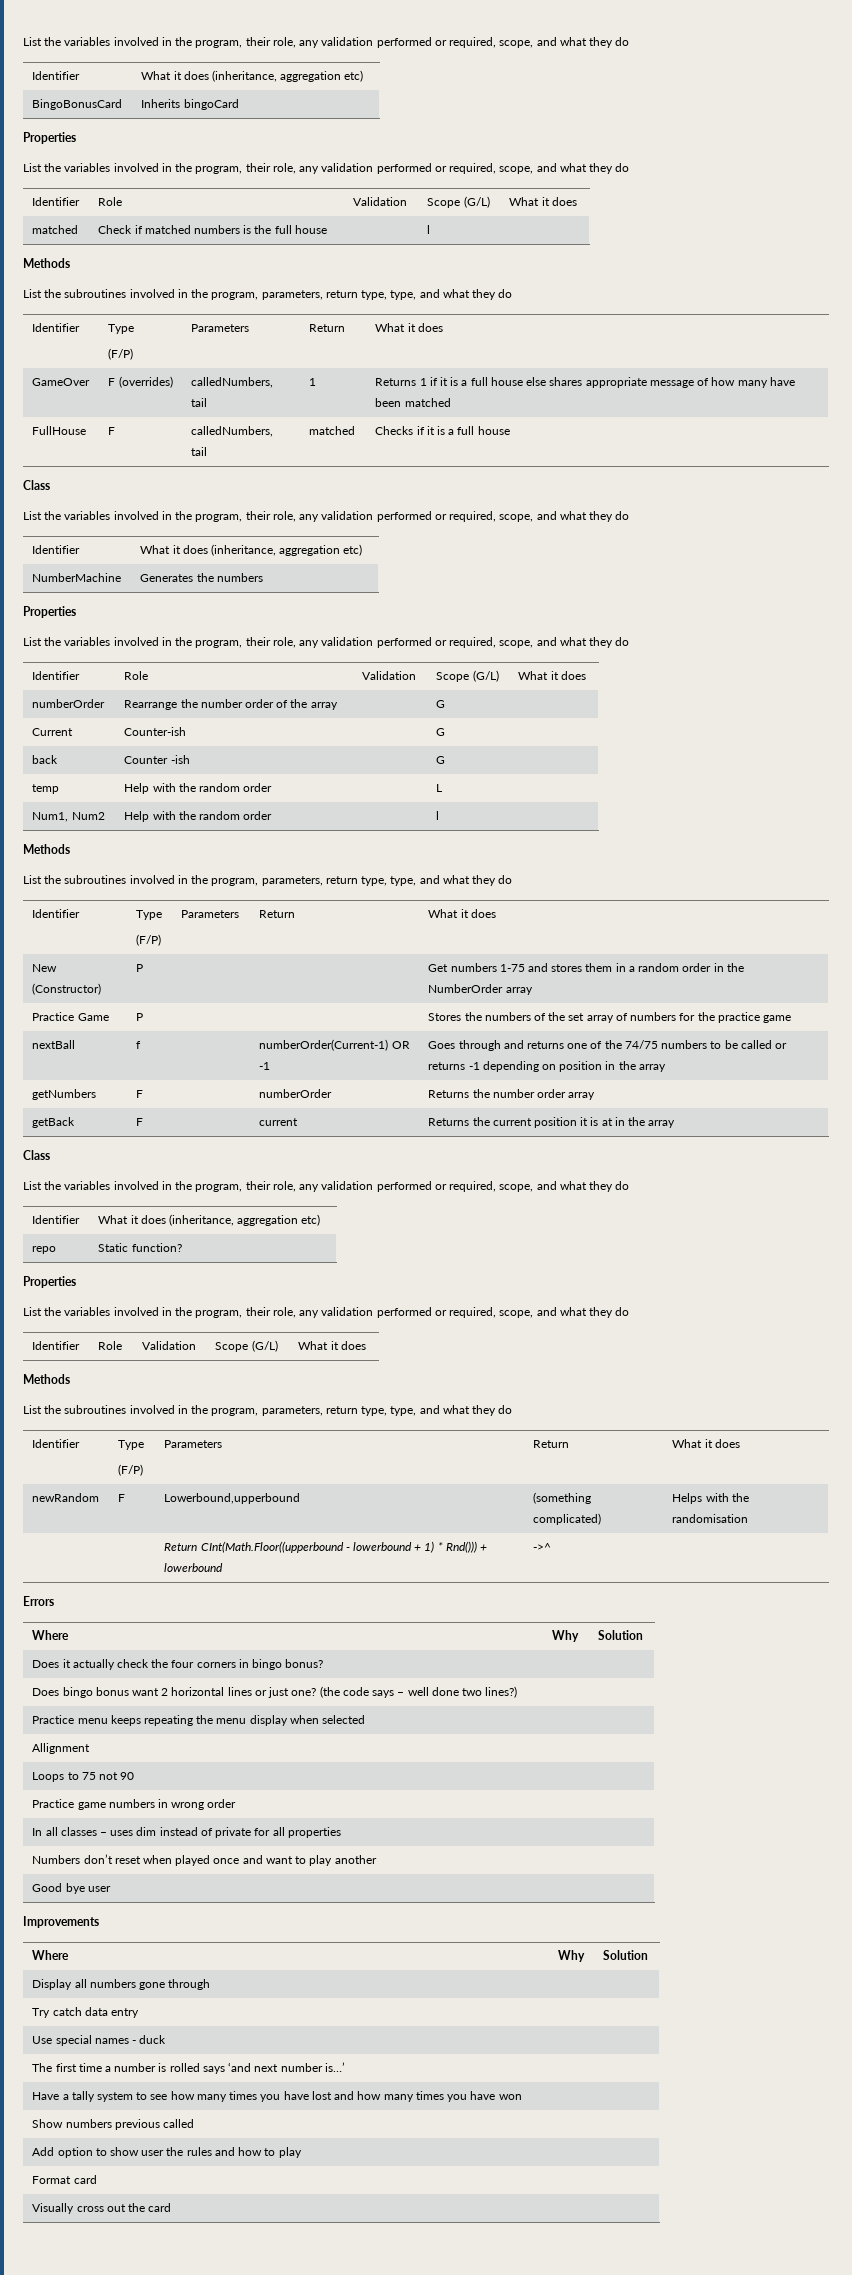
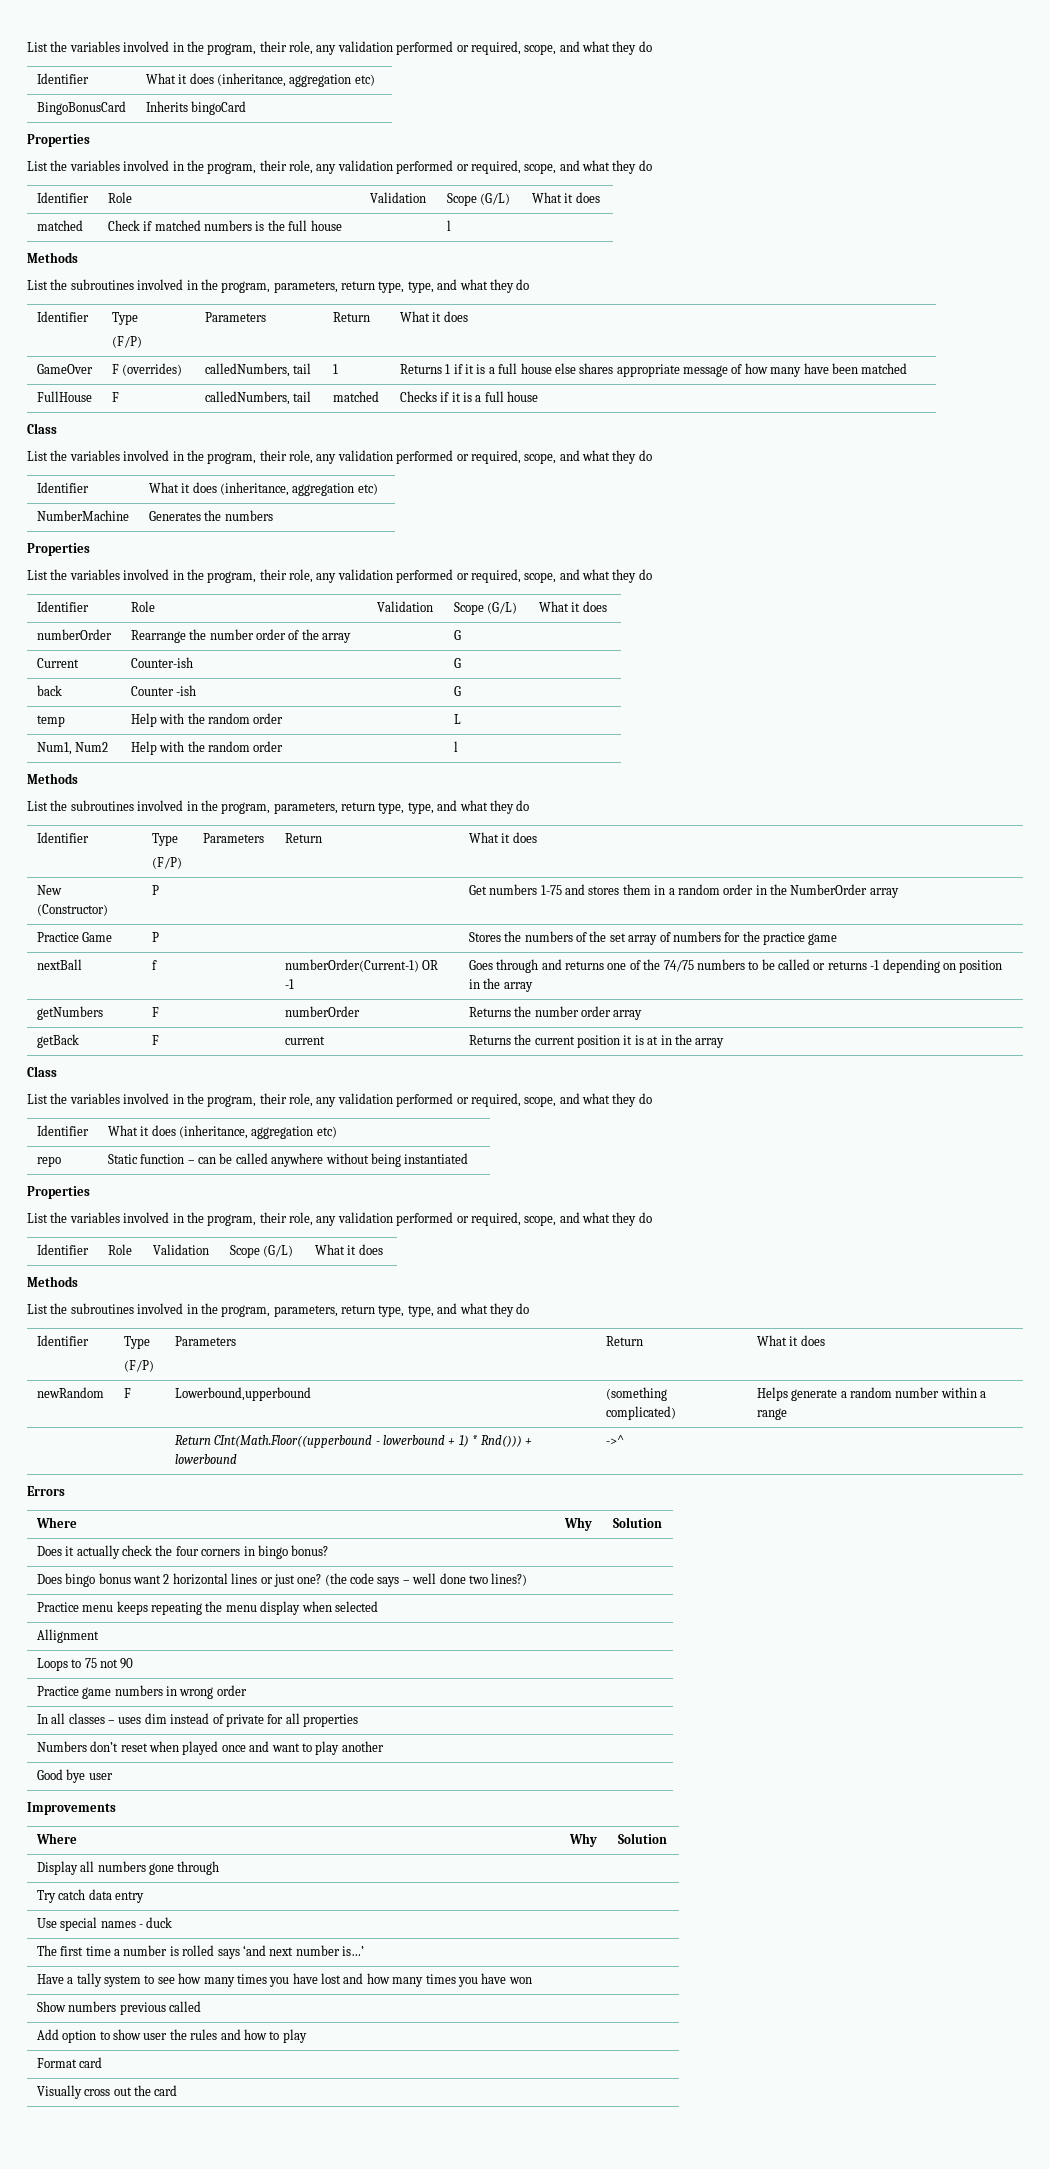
[131,1243,182,1252] function? -> [140,1153,469,1167] function – can be called anywhere without being instantiated
[705,1493,749,1502] [672,1514,749,1523] with the randomisation -> [791,1387,987,1401] [756,1408,787,1420] generate a random number within a range

